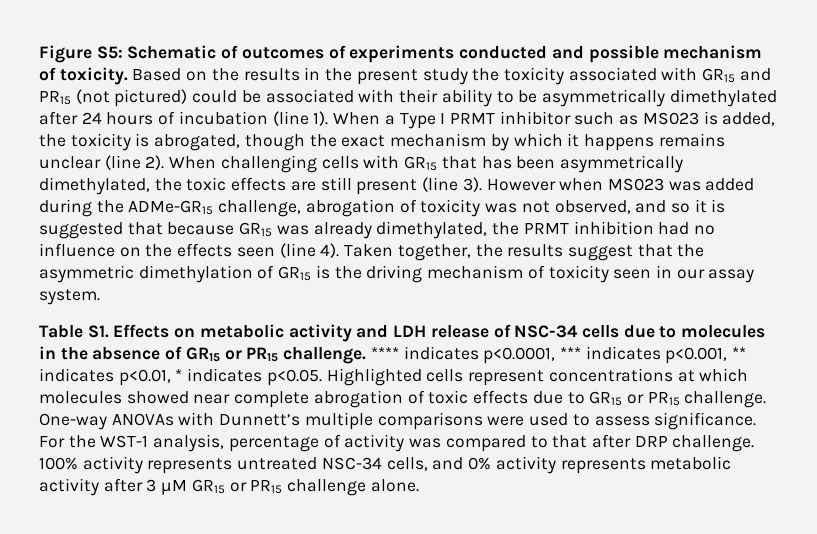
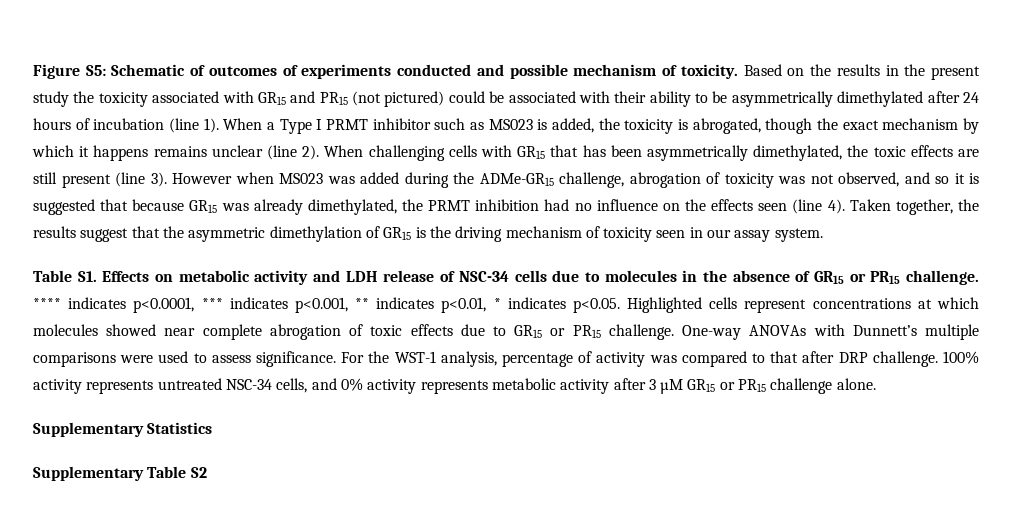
(419, 485) none -> [33,422,213,437] [33,466,207,481] // Supplementary Statistics // Supplementary Table S2

